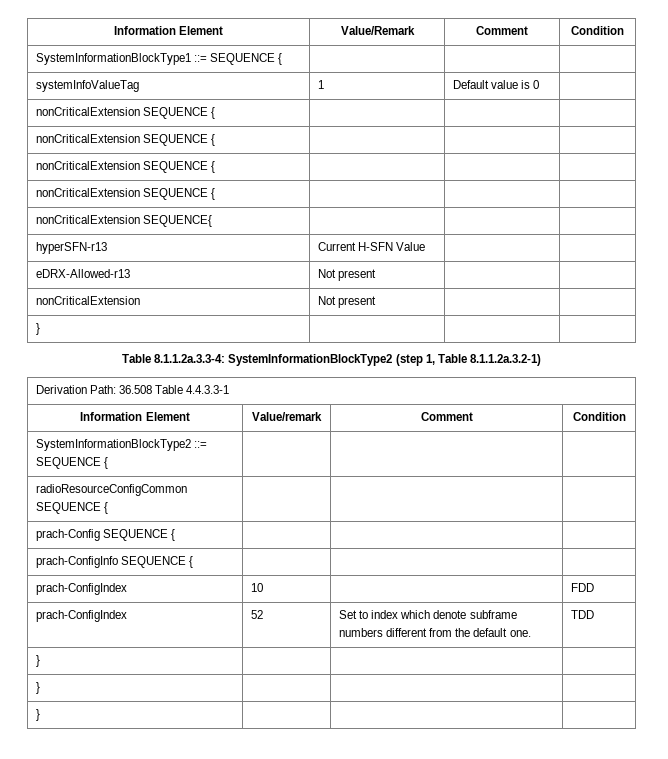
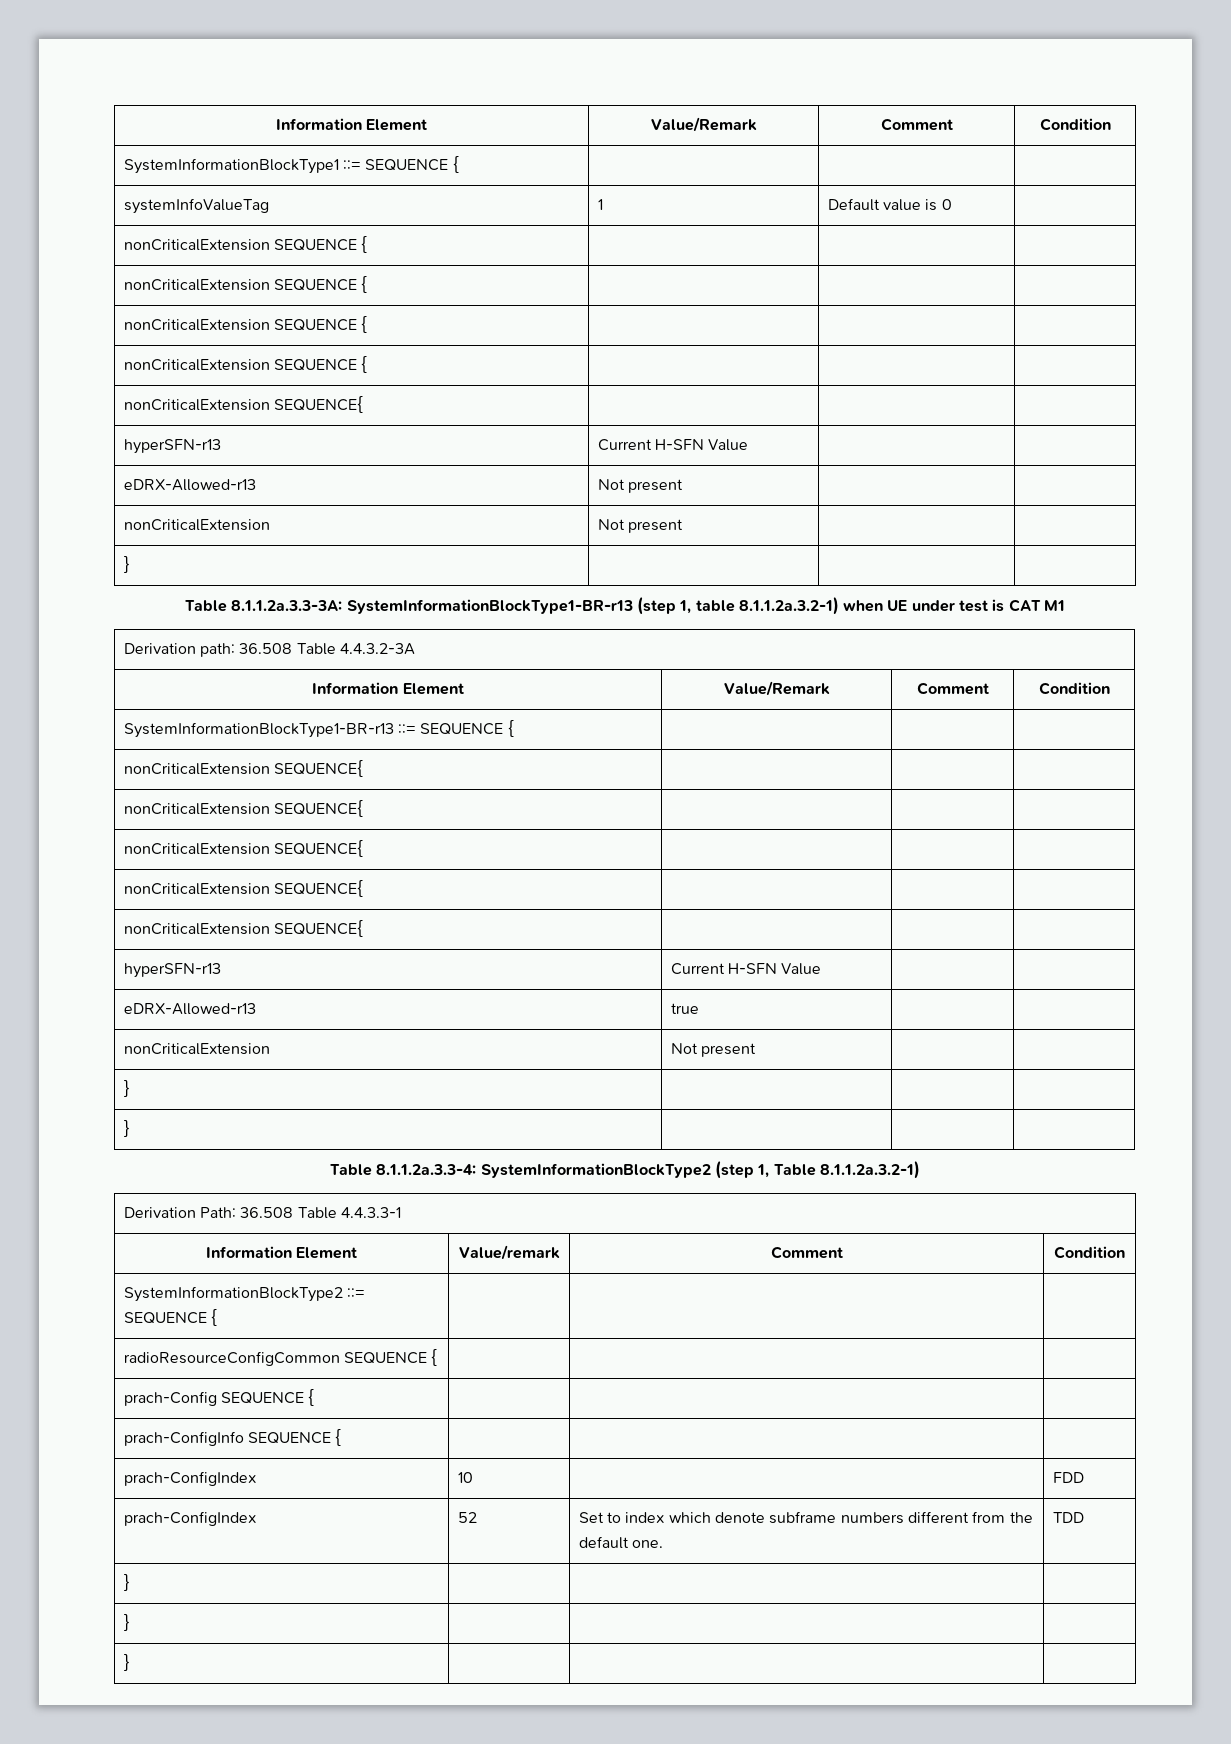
(41, 329) none -> [184,597,1066,615] [123,643,416,657] [312,682,464,695] [723,681,830,696] [916,682,989,695] [1038,682,1110,695] [123,720,514,738] [123,760,364,777] [123,800,364,817] [123,840,364,857] [123,880,364,897] [123,920,364,937] [123,963,221,978] [670,963,822,975] [123,1003,256,1015] [670,1003,699,1014] [123,1043,270,1055] [670,1043,757,1057] [123,1080,130,1097] [123,1120,130,1137] // Table 8.1.1.2a.3.3-3A: SystemInformationBlockType1-BR-r13 (step 1, table 8.1.1.2a.3.2-1) when UE under test is CAT M1 // Derivation path: 36.508 Table 4.4.3.2-3A // Information Element | Value/Remark | Comment | Condition // SystemInformationBlockType1-BR-r13 ::= SEQUENCE { | | | // nonCriticalExtension SEQUENCE{ | | | // nonCriticalExtension SEQUENCE{ | | | // nonCriticalExtension SEQUENCE{ | | | // nonCriticalExtension SEQUENCE{ | | | // nonCriticalExtension SEQUENCE{ | | | // hyperSFN-r13 | Current H-SFN Value | | // eDRX-Allowed-r13 | true | | // nonCriticalExtension | Not present | | // } | | | // } | | |

